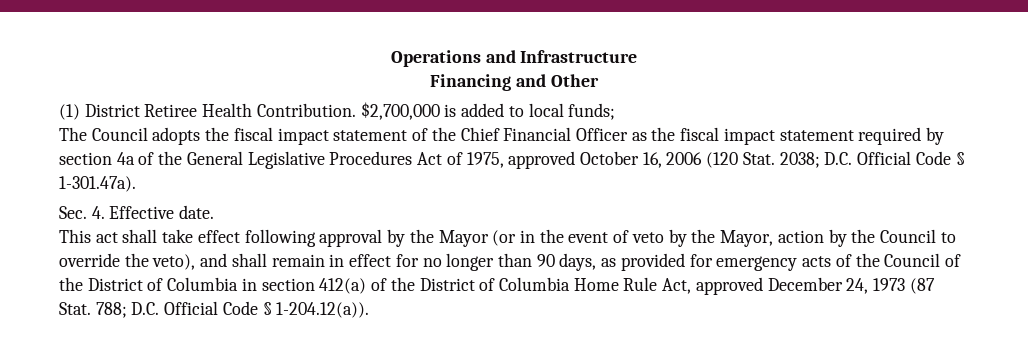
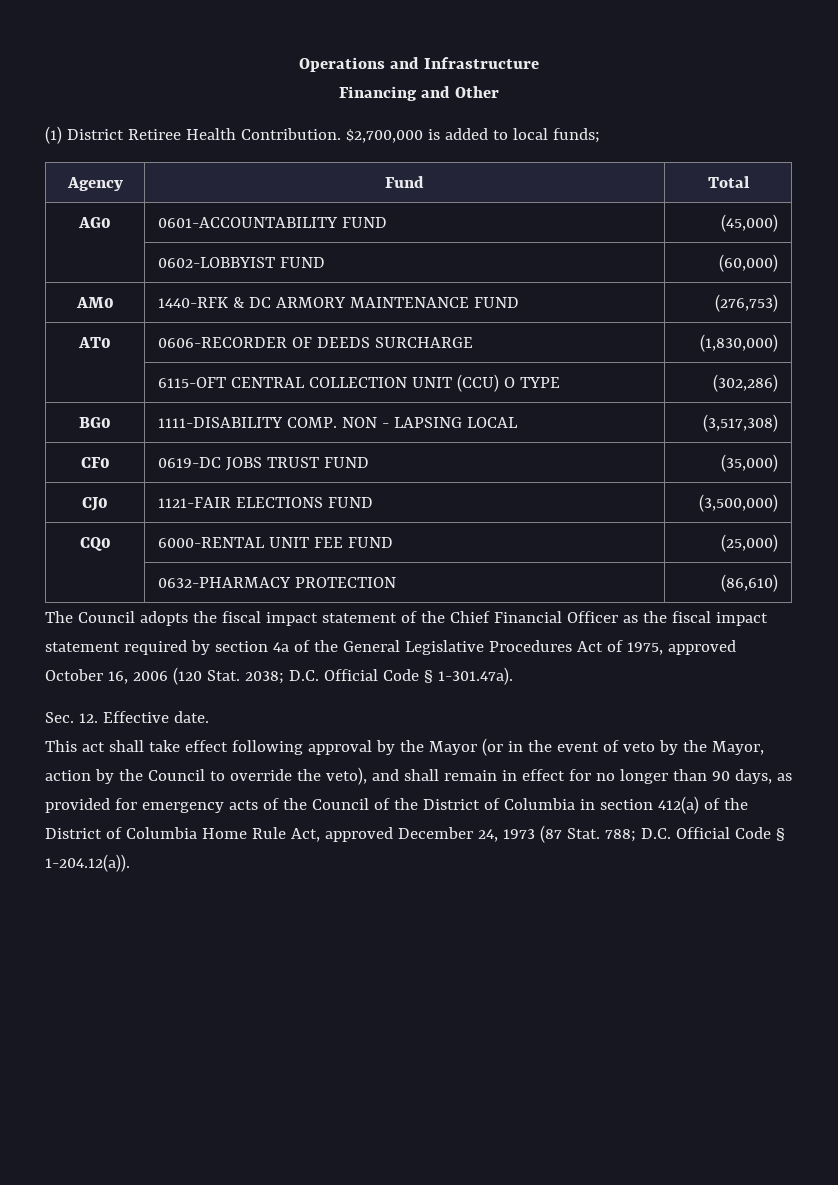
(616, 111) none -> [66,177,123,191] [385,176,424,188] [707,176,750,188] [78,217,111,228] [158,217,387,228] [720,214,778,232] [158,257,325,268] [718,254,778,272] [75,297,114,308] [158,297,519,308] [714,294,778,312] [78,337,111,348] [158,337,473,348] [699,334,778,352] [158,374,560,392] [712,374,778,392] [79,417,111,428] [158,417,518,428] [702,414,778,432] [80,457,110,468] [158,457,369,471] [720,454,778,472] [82,497,108,511] [158,497,373,508] [698,494,778,512] [79,537,111,551] [158,537,393,548] [720,534,778,552] [158,577,396,588] [720,574,778,592] // Agency | Fund | Total // AG0 | 0601-ACCOUNTABILITY FUND | (45,000) // | 0602-LOBBYIST FUND | (60,000) // AM0 | 1440-RFK & DC ARMORY MAINTENANCE FUND | (276,753) // AT0 | 0606-RECORDER OF DEEDS SURCHARGE | (1,830,000) // | 6115-OFT CENTRAL COLLECTION UNIT (CCU) O TYPE | (302,286) // BG0 | 1111-DISABILITY COMP. NON - LAPSING LOCAL | (3,517,308) // CF0 | 0619-DC JOBS TRUST FUND | (35,000) // CJ0 | 1121-FAIR ELECTIONS FUND | (3,500,000) // CQ0 | 6000-RENTAL UNIT FEE FUND | (25,000) // | 0632-PHARMACY PROTECTION | (86,610)
[91,206,105,219] 4. -> [78,713,98,723] 12.

